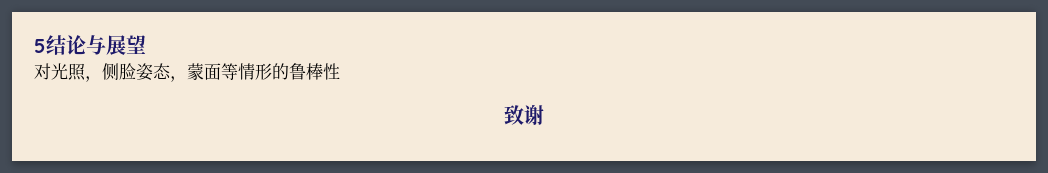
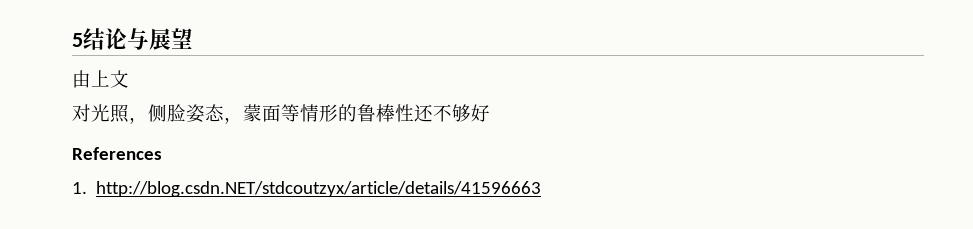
(146, 44) none -> [72,70,129,88] // 由上文
[504,105,544,125] // 致谢 -> [414,104,490,122] [72,147,162,160] [72,181,542,197] 还不够好 // References // 1. http://blog.csdn.NET/stdcoutzyx/article/details/41596663

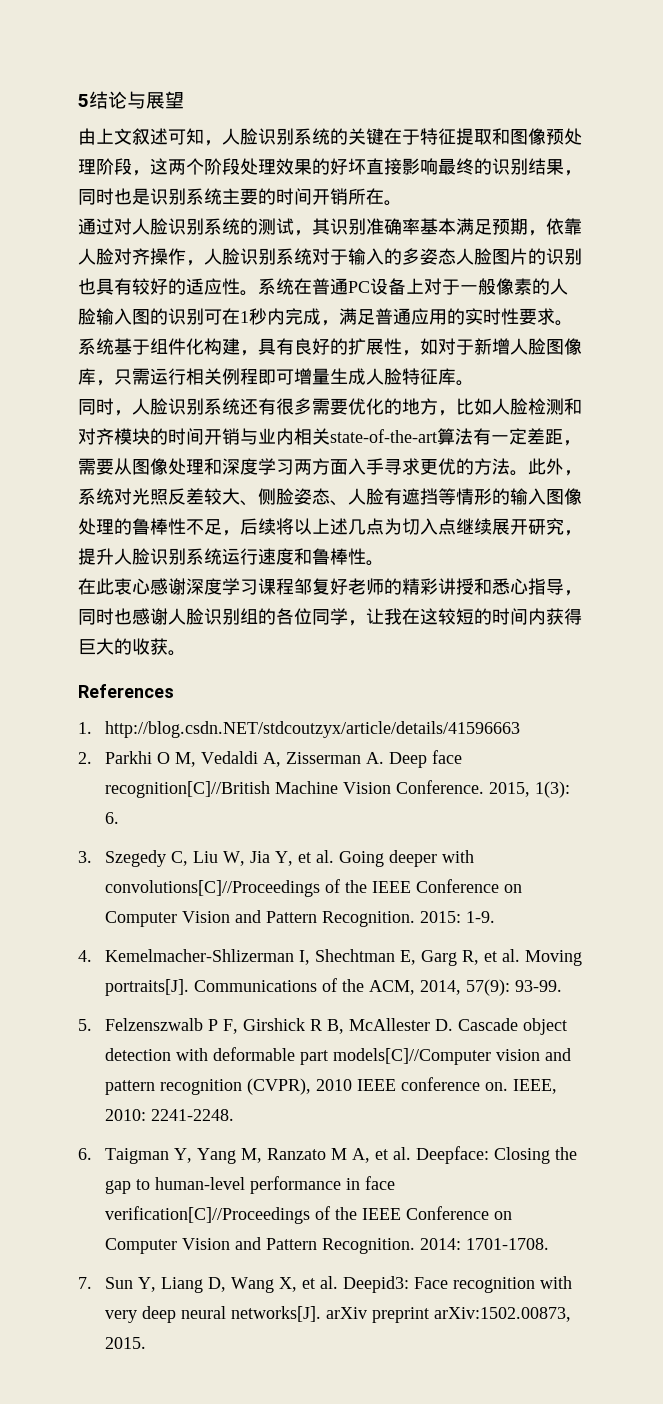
[72,104,490,124] [72,147,162,160] [72,181,542,197] // 对光照，侧脸姿态，蒙面等情形的鲁棒性还不够好 // References // 1. http://blog.csdn.NET/stdcoutzyx/article/details/41596663 -> [132,128,582,146] [78,158,582,176] [78,188,402,206] [78,218,582,236] [78,248,582,266] [78,278,568,296] [78,308,573,326] [78,338,582,356] [78,368,474,386] [78,398,582,416] [78,428,581,446] [78,458,582,476] [78,488,582,506] [78,518,582,536] [78,548,384,566] [78,578,582,596] [78,608,582,626] [78,638,186,656] [78,684,174,698] [78,721,521,738] [78,750,463,768] [105,780,571,798] [105,812,120,824] [78,850,475,867] [105,879,523,897] [105,910,496,927] [78,949,583,966] [105,978,563,996] [78,1018,568,1035] [105,1047,572,1065] [105,1077,558,1095] [105,1109,235,1121] [78,1146,578,1164] [105,1176,396,1194] [105,1206,513,1224] [105,1237,550,1254] [78,1276,573,1293] [105,1306,572,1323] [105,1337,147,1349] 叙述可知，人脸识别系统的关键在于特征提取和图像预处理阶段，这两个阶段处理效果的好坏直接影响最终的识别结果，同时也是识别系统主要的时间开销所在。 // 通过对人脸识别系统的测试，其识别准确率基本满足预期，依靠人脸对齐操作，人脸识别系统对于输入的多姿态人脸图片的识别也具有较好的适应性。系统在普通PC设备上对于一般像素的人脸输入图的识别可在1秒内完成，满足普通应用的实时性要求。系统基于组件化构建，具有良好的扩展性，如对于新增人脸图像库，只需运行相关例程即可增量生成人脸特征库。 // 同时，人脸识别系统还有很多需要优化的地方，比如人脸检测和对齐模块的时间开销与业内相关state-of-the-art算法有一定差距，需要从图像处理和深度学习两方面入手寻求更优的方法。此外，系统对光照反差较大、侧脸姿态、人脸有遮挡等情形的输入图像处理的鲁棒性不足，后续将以上述几点为切入点继续展开研究，提升人脸识别系统运行速度和鲁棒性。 // 在此衷心感谢深度学习课程邹复好老师的精彩讲授和悉心指导，同时也感谢人脸识别组的各位同学，让我在这较短的时间内获得巨大的收获。 // References // 1. http://blog.csdn.NET/stdcoutzyx/article/details/41596663 // 2. Parkhi O M, Vedaldi A, Zisserman A. Deep face recognition[C]//British Machine Vision Conference. 2015, 1(3): 6. // 3. Szegedy C, Liu W, Jia Y, et al. Going deeper with convolutions[C]//Proceedings of the IEEE Conference on Computer Vision and Pattern Recognition. 2015: 1-9. // 4. Kemelmacher-Shlizerman I, Shechtman E, Garg R, et al. Moving portraits[J]. Communications of the ACM, 2014, 57(9): 93-99. // 5. Felzenszwalb P F, Girshick R B, McAllester D. Cascade object detection with deformable part models[C]//Computer vision and pattern recognition (CVPR), 2010 IEEE conference on. IEEE, 2010: 2241-2248. // 6. Taigman Y, Yang M, Ranzato M A, et al. Deepface: Closing the gap to human-level performance in face verification[C]//Proceedings of the IEEE Conference on Computer Vision and Pattern Recognition. 2014: 1701-1708. // 7. Sun Y, Liang D, Wang X, et al. Deepid3: Face recognition with very deep neural networks[J]. arXiv preprint arXiv:1502.00873, 2015.

